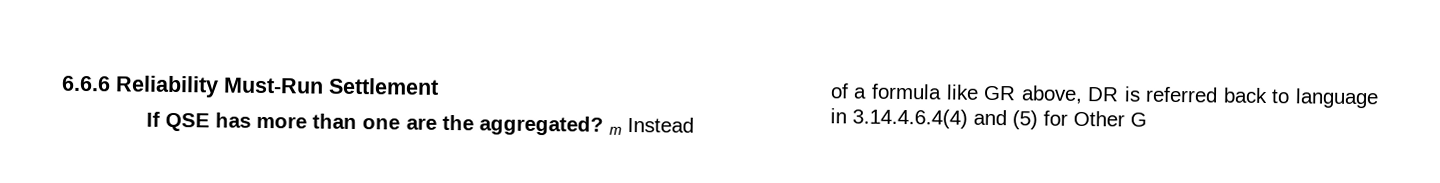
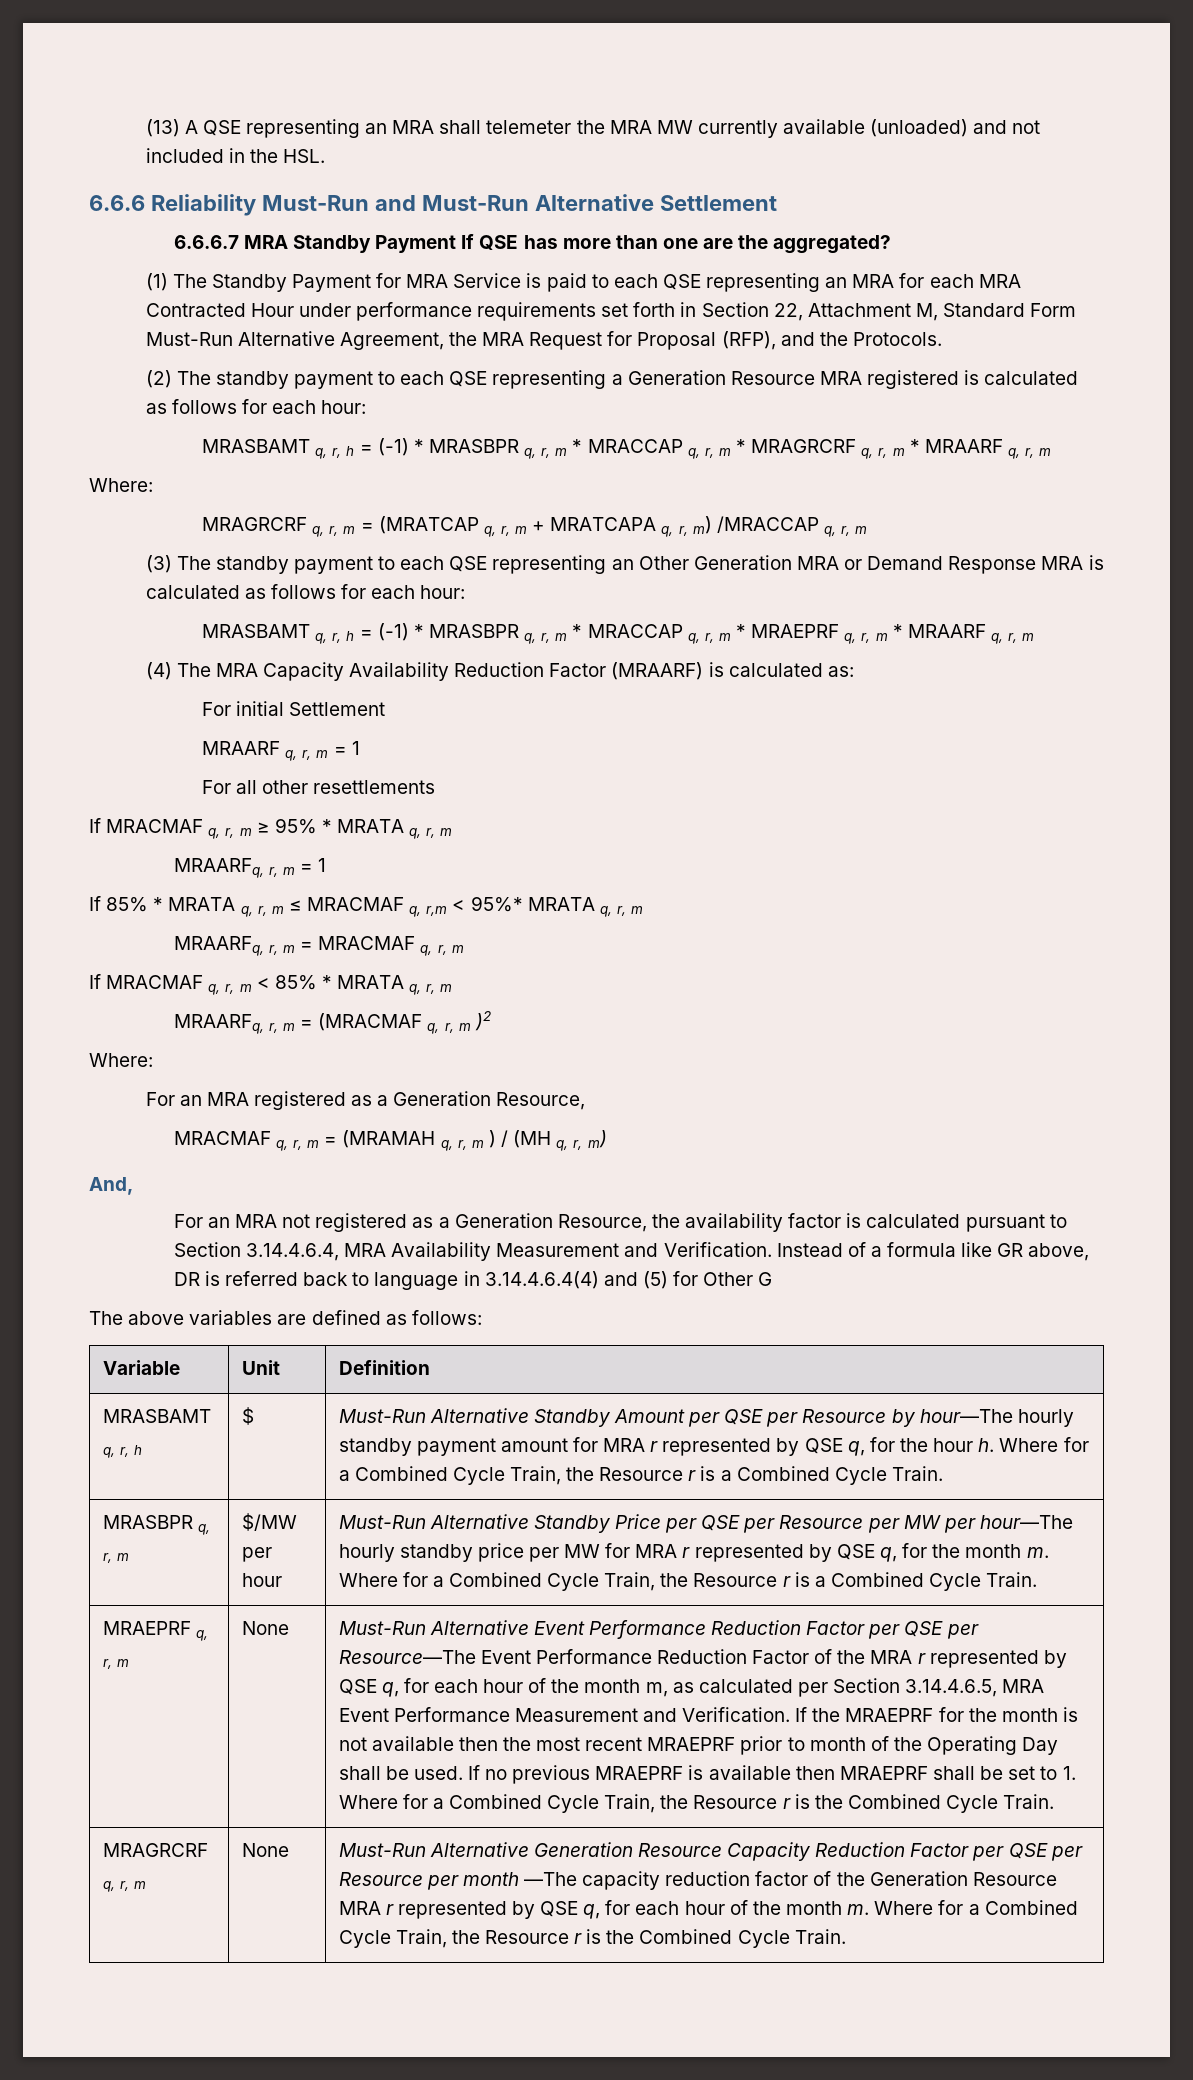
[61,75,439,98] 6.6.6 Reliability Must-Run Settlement // -> [145,119,1041,138] [145,148,325,163] [89,194,777,216] [173,235,457,253] (13) A QSE representing an MRA shall telemeter the MRA MW currently available (unloaded) and not included in the HSL. // 6.6.6 Reliability Must-Run and Must-Run Alternative Settlement // 6.6.6.7 MRA Standby Payment
[608,126,622,135] m -> [145,273,1021,292] [145,302,1077,321] [145,331,942,350] [145,370,1079,389] [145,399,367,414] [201,438,1052,459] [89,478,153,492] [201,516,868,537] [145,555,1104,574] [145,584,466,599] [201,623,1035,644] [145,662,854,681] [201,701,386,716] [201,741,360,761] [201,780,436,794] [89,818,453,839] [173,858,327,878] [89,896,644,917] [173,936,464,956] [89,974,453,995] [173,1011,491,1034] [89,1053,153,1067] [145,1091,586,1110] [173,1130,607,1151] [89,1177,133,1195] [173,1213,1067,1232] [173,1242,772,1261] // (1) The Standby Payment for MRA Service is paid to each QSE representing an MRA for each MRA Contracted Hour under performance requirements set forth in Section 22, Attachment M, Standard Form Must-Run Alternative Agreement, the MRA Request for Proposal (RFP), and the Protocols. // (2) The standby payment to each QSE representing a Generation Resource MRA registered is calculated as follows for each hour: // MRASBAMT q, r, h = (-1) * MRASBPR q, r, m * MRACCAP q, r, m * MRAGRCRF q, r, m * MRAARF q, r, m // Where: // MRAGRCRF q, r, m = (MRATCAP q, r, m + MRATCAPA q, r, m) /MRACCAP q, r, m // (3) The standby payment to each QSE representing an Other Generation MRA or Demand Response MRA is calculated as follows for each hour: // MRASBAMT q, r, h = (-1) * MRASBPR q, r, m * MRACCAP q, r, m * MRAEPRF q, r, m * MRAARF q, r, m // (4) The MRA Capacity Availability Reduction Factor (MRAARF) is calculated as: // For initial Settlement // MRAARF q, r, m = 1 // For all other resettlements // If MRACMAF q, r, m ≥ 95% * MRATA q, r, m // MRAARFq, r, m = 1 // If 85% * MRATA q, r, m ≤ MRACMAF q, r,m < 95%* MRATA q, r, m // MRAARFq, r, m = MRACMAF q, r, m // If MRACMAF q, r, m < 85% * MRATA q, r, m // MRAARFq, r, m = (MRACMAF q, r, m )2 // Where: // For an MRA registered as a Generation Resource, // MRACMAF q, r, m = (MRAMAH q, r, m ) / (MH q, r, m) // And, // For an MRA not registered as a Generation Resource, the availability factor is calculated pursuant to Section 3.14.4.6.4, MRA Availability Measurement and Verification.
(1147, 119) none -> [89,1310,482,1325] [102,1360,180,1375] [241,1360,280,1375] [338,1360,430,1375] [102,1409,211,1423] [102,1445,142,1458] [241,1407,254,1425] [338,1408,1074,1427] [338,1437,1089,1456] [338,1466,943,1485] [102,1515,210,1535] [102,1553,129,1563] [241,1513,297,1531] [241,1547,272,1562] [241,1573,282,1587] [338,1514,1073,1533] [338,1543,1049,1562] [338,1572,1038,1591] [102,1621,208,1641] [102,1659,129,1669] [241,1621,289,1635] [338,1620,979,1639] [338,1649,1067,1668] [338,1678,1045,1697] [338,1707,1078,1722] [338,1736,1059,1755] [338,1765,1076,1784] [338,1794,1055,1813] [102,1843,208,1857] [102,1881,146,1892] [241,1843,289,1857] [338,1842,1083,1861] [338,1871,1057,1890] [338,1900,1078,1919] [338,1929,846,1948] // The above variables are defined as follows: // Variable | Unit | Definition // MRASBAMT q, r, h | $ | Must-Run Alternative Standby Amount per QSE per Resource by hour—The hourly standby payment amount for MRA r represented by QSE q, for the hour h. Where for a Combined Cycle Train, the Resource r is a Combined Cycle Train. // MRASBPR q, r, m | $/MW per hour | Must-Run Alternative Standby Price per QSE per Resource per MW per hour—The hourly standby price per MW for MRA r represented by QSE q, for the month m. Where for a Combined Cycle Train, the Resource r is a Combined Cycle Train. // MRAEPRF q, r, m | None | Must-Run Alternative Event Performance Reduction Factor per QSE per Resource—The Event Performance Reduction Factor of the MRA r represented by QSE q, for each hour of the month m, as calculated per Section 3.14.4.6.5, MRA Event Performance Measurement and Verification. If the MRAEPRF for the month is not available then the most recent MRAEPRF prior to month of the Operating Day shall be used. If no previous MRAEPRF is available then MRAEPRF shall be set to 1. Where for a Combined Cycle Train, the Resource r is the Combined Cycle Train. // MRAGRCRF q, r, m | None | Must-Run Alternative Generation Resource Capacity Reduction Factor per QSE per Resource per month —The capacity reduction factor of the Generation Resource MRA r represented by QSE q, for each hour of the month m. Where for a Combined Cycle Train, the Resource r is the Combined Cycle Train.

